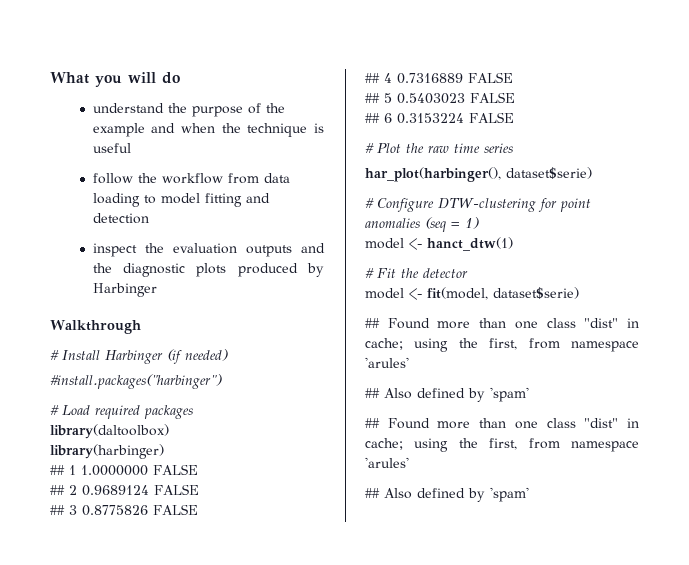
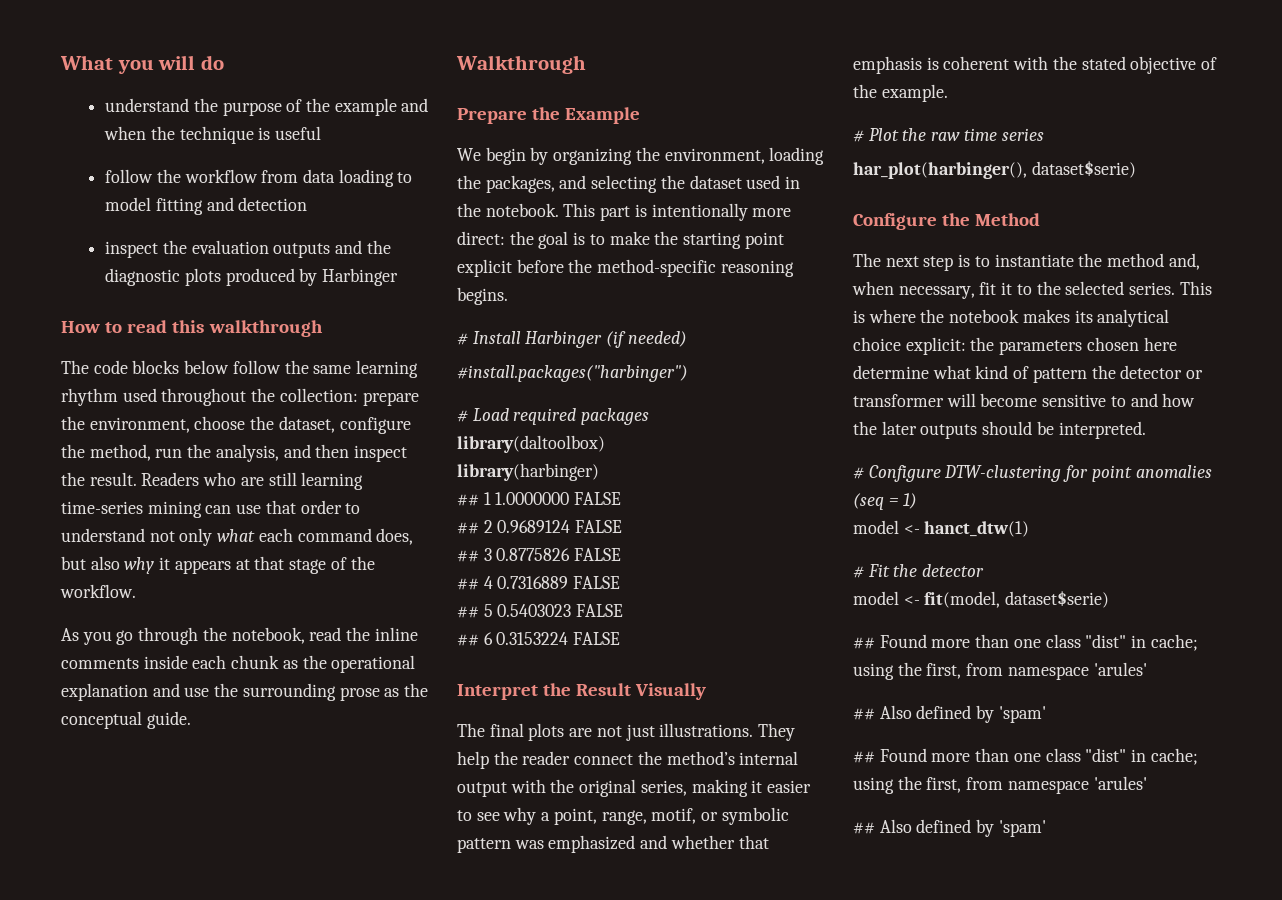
[50,320,141,334] Walkthrough -> [61,320,323,337] [61,360,419,378] [61,388,419,406] [61,416,411,434] [61,444,408,462] [61,472,364,490] [61,500,361,518] [61,528,414,546] [61,556,375,574] [60,584,136,598] [61,627,418,645] [61,655,416,673] [61,683,429,701] [61,711,191,729] [456,55,586,74] [457,107,641,124] [457,147,825,165] [457,175,801,193] [457,203,792,221] [457,231,784,249] [457,259,794,277] [457,287,508,305] How to read this walkthrough // The code blocks below follow the same learning rhythm used throughout the collection: prepare the environment, choose the dataset, configure the method, run the analysis, and then inspect the result. Readers who are still learning time-series mining can use that order to understand not only what each command does, but also why it appears at that stage of the workflow. // As you go through the notebook, read the inline comments inside each chunk as the operational explanation and use the surrounding prose as the conceptual guide. // Walkthrough // Prepare the Example // We begin by organizing the environment, loading the packages, and selecting the dataset used in the notebook. This part is intentionally more direct: the goal is to make the starting point explicit before the method-specific reasoning begins.
(514, 117) none -> [457,683,707,700] [457,723,796,741] [457,751,799,769] [457,779,812,797] [457,807,789,825] [457,835,769,853] [853,56,1218,74] [853,84,948,102] // Interpret the Result Visually // The final plots are not just illustrations. They help the reader connect the method’s internal output with the original series, making it easier to see why a point, range, motif, or symbolic pattern was emphasized and whether that emphasis is coherent with the stated objective of the example.
(592, 173) none -> [853,213,1041,230] [853,253,1200,271] [852,281,1212,299] [853,309,1170,327] [853,337,1177,355] [853,365,1204,383] [853,393,1196,407] [853,421,1146,439] // Configure the Method // The next step is to instantiate the method and, when necessary, fit it to the selected series. This is where the notebook makes its analytical choice explicit: the parameters chosen here determine what kind of pattern the detector or transformer will become sensitive to and how the later outputs should be interpreted.

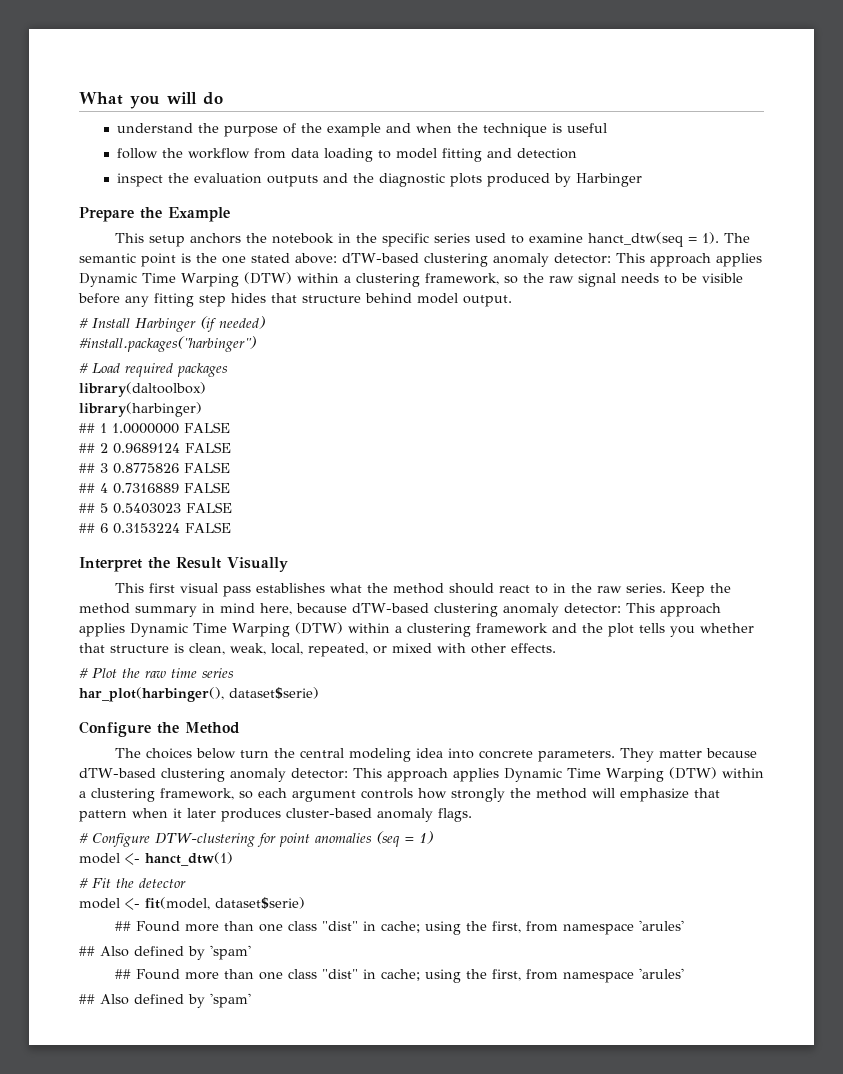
[61,320,323,337] [61,360,419,378] [61,388,419,406] [61,416,411,434] [61,444,408,462] [61,472,364,490] [61,500,361,518] [61,528,414,546] [61,556,375,574] [60,584,136,598] [61,627,418,645] [61,655,416,673] [61,683,429,701] [61,711,191,729] [456,55,586,74] [457,107,641,124] [457,147,825,165] [457,175,801,193] [457,203,792,221] [457,231,784,249] [457,259,794,277] [457,287,508,305] How to read this walkthrough // The code blocks below follow the same learning rhythm used throughout the collection: prepare the environment, choose the dataset, configure the method, run the analysis, and then inspect the result. Readers who are still learning time-series mining can use that order to understand not only what each command does, but also why it appears at that stage of the workflow. // As you go through the notebook, read the inline comments inside each chunk as the operational explanation and use the surrounding prose as the conceptual guide. // Walkthrough // Prepare the Example // We begin by organizing the environment, loading the packages, and selecting the dataset used in the notebook. This part is intentionally more direct: the goal is to make the starting point explicit before the method-specific reasoning begins. -> [79,207,230,222] [114,232,750,247] [79,253,762,267] [79,272,743,287] [78,293,512,307] Prepare the Example // This setup anchors the notebook in the specific series used to examine hanct_dtw(seq = 1). The semantic point is the one stated above: dTW-based clustering anomaly detector: This approach applies Dynamic Time Warping (DTW) within a clustering framework, so the raw signal needs to be visible before any fitting step hides that structure behind model output.
[457,723,796,741] [457,751,799,769] [457,779,812,797] [457,807,789,825] [457,835,769,853] [853,56,1218,74] [853,84,948,102] The final plots are not just illustrations. They help the reader connect the method’s internal output with the original series, making it easier to see why a point, range, motif, or symbolic pattern was emphasized and whether that emphasis is coherent with the stated objective of the example. -> [114,583,731,597] [79,603,721,617] [79,622,754,637] [79,643,556,657] This first visual pass establishes what the method should react to in the raw series. Keep the method summary in mind here, because dTW-based clustering anomaly detector: This approach applies Dynamic Time Warping (DTW) within a clustering framework and the plot tells you whether that structure is clean, weak, local, repeated, or mixed with other effects.
[885,253,1200,271] [852,281,1212,299] [853,309,1170,327] [853,337,1177,355] [853,365,1204,383] [853,393,1196,407] [853,421,1146,439] next step is to instantiate the method and, when necessary, fit it to the selected series. This is where the notebook makes its analytical choice explicit: the parameters chosen here determine what kind of pattern the detector or transformer will become sensitive to and how the later outputs should be interpreted. -> [145,748,757,762] [79,767,764,782] [79,788,720,802] [79,808,472,822] choices below turn the central modeling idea into concrete parameters. They matter because dTW-based clustering anomaly detector: This approach applies Dynamic Time Warping (DTW) within a clustering framework, so each argument controls how strongly the method will emphasize that pattern when it later produces cluster-based anomaly flags.

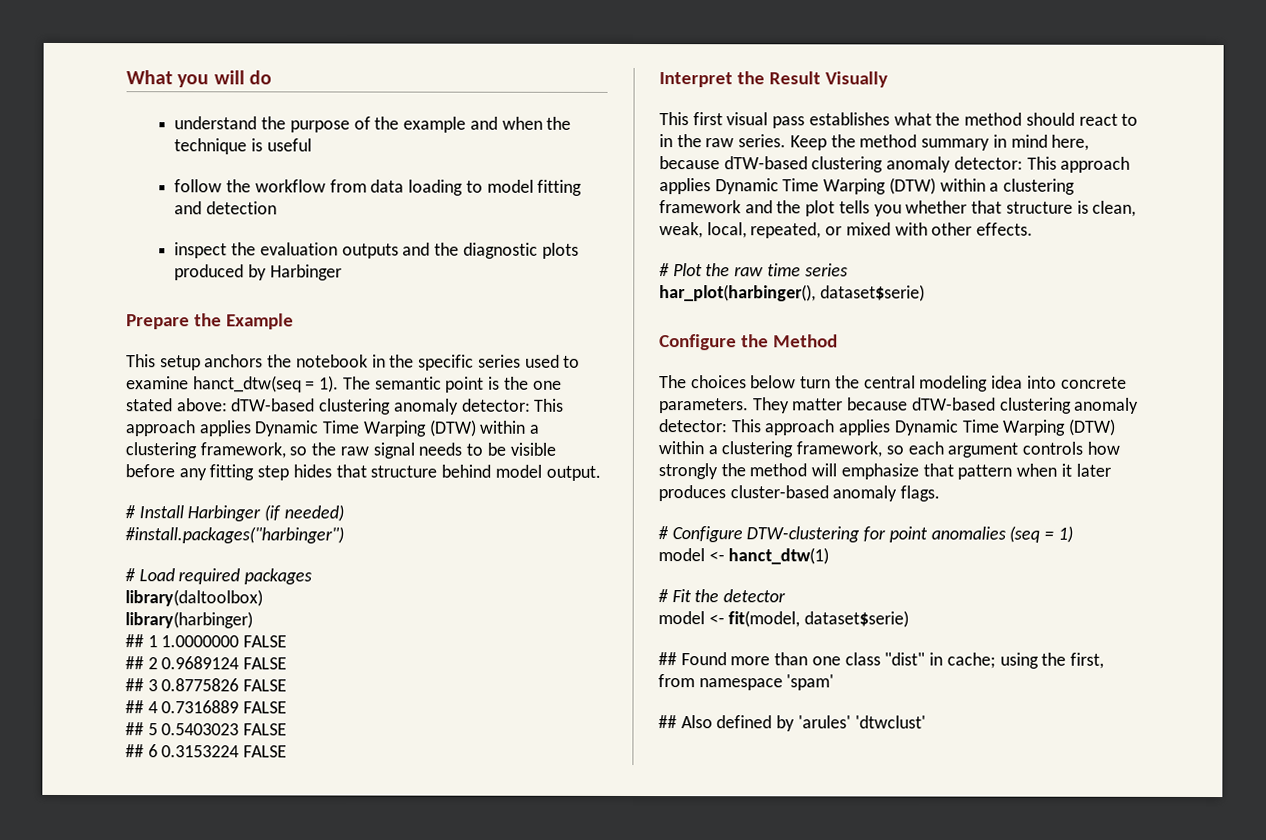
[638,920,684,931] [79,945,251,960] [114,968,684,983] [79,993,251,1008] 'arules' // ## Also defined by 'spam' // ## Found more than one class "dist" in cache; using the first, from namespace 'arules' // ## Also defined by 'spam' -> [786,674,835,691] [658,715,926,732] 'spam' // ## Also defined by 'arules' 'dtwclust'

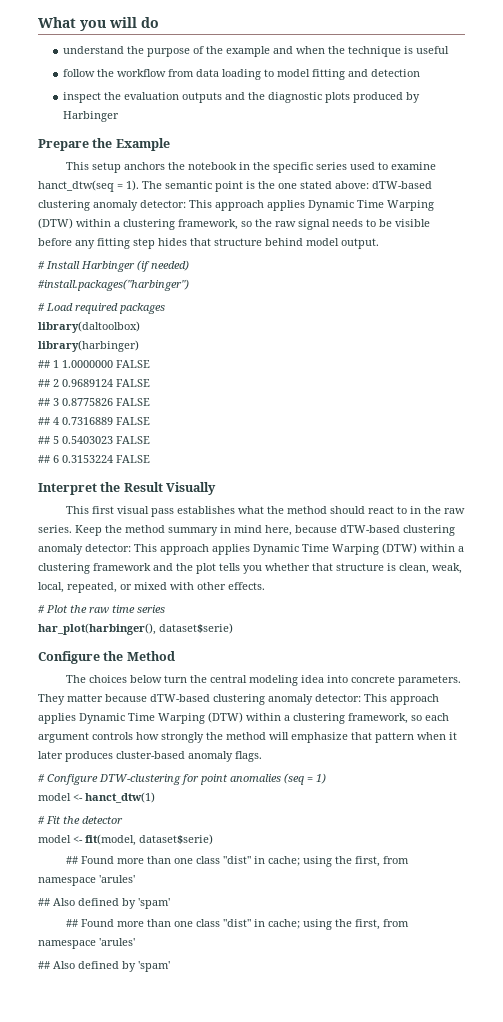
[786,674,835,691] [658,715,926,732] 'spam' // ## Also defined by 'arules' 'dtwclust' -> [99,875,135,883] [38,898,170,909] [66,919,410,930] [38,938,135,949] [38,961,170,972] 'arules' // ## Also defined by 'spam' // ## Found more than one class "dist" in cache; using the first, from namespace 'arules' // ## Also defined by 'spam'

